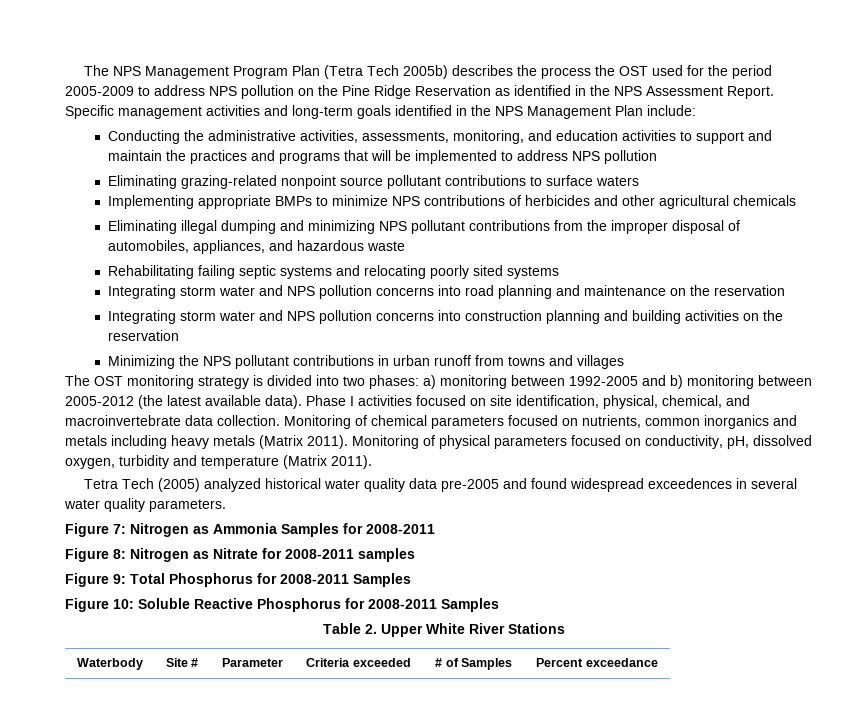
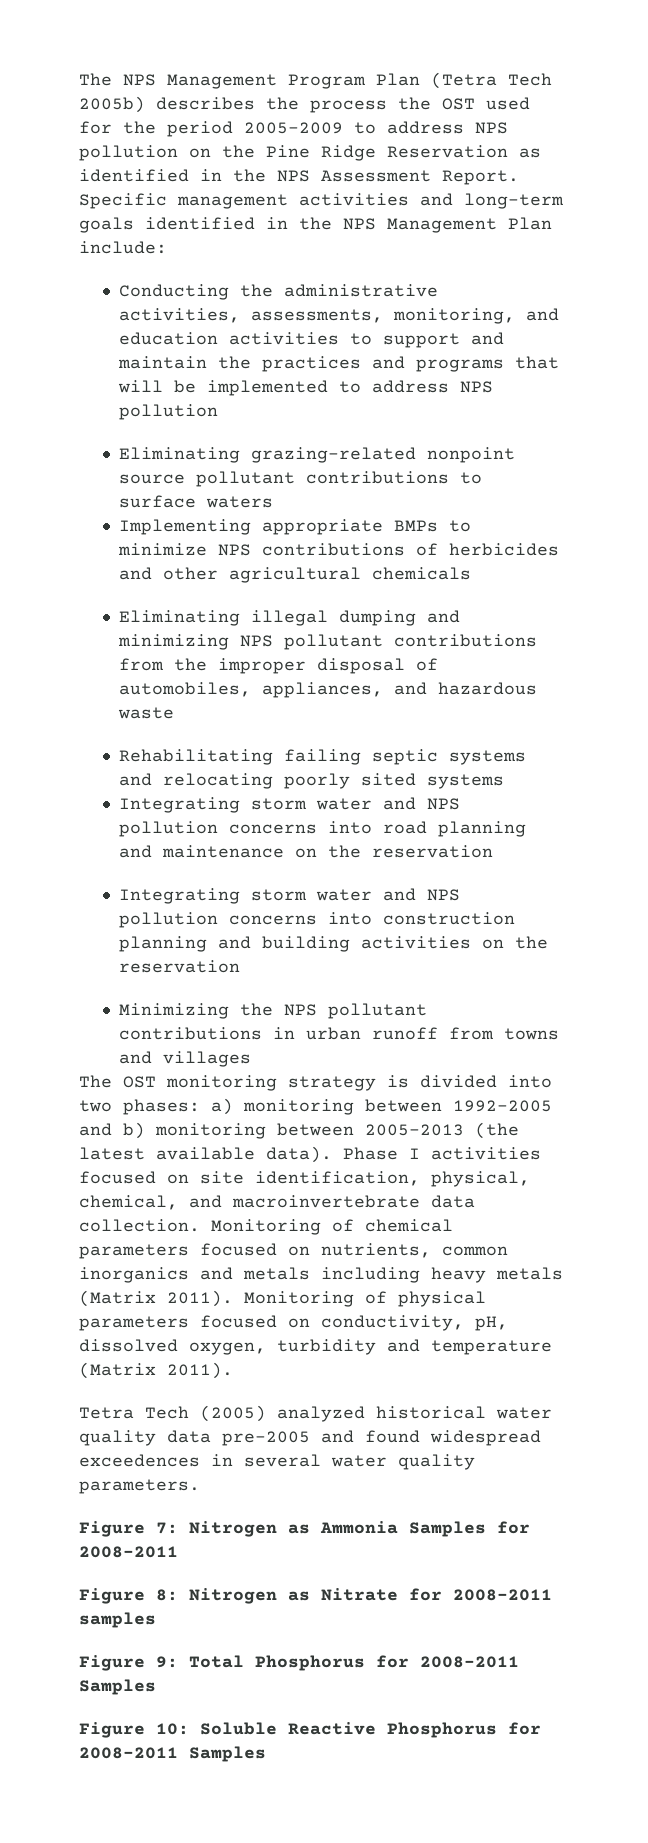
[65,396,134,406] 2005-2012 -> [365,1124,464,1136] 2005-2013
[323,623,565,637] [76,658,143,670] [165,658,199,667] [222,658,283,667] [306,658,411,667] [435,658,512,670] [536,658,658,667] // Table 2. Upper White River Stations // Waterbody | Site # | Parameter | Criteria exceeded | # of Samples | Percent exceedance -> (266, 1754) none

